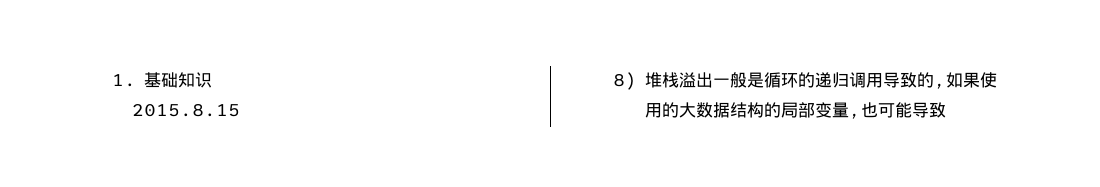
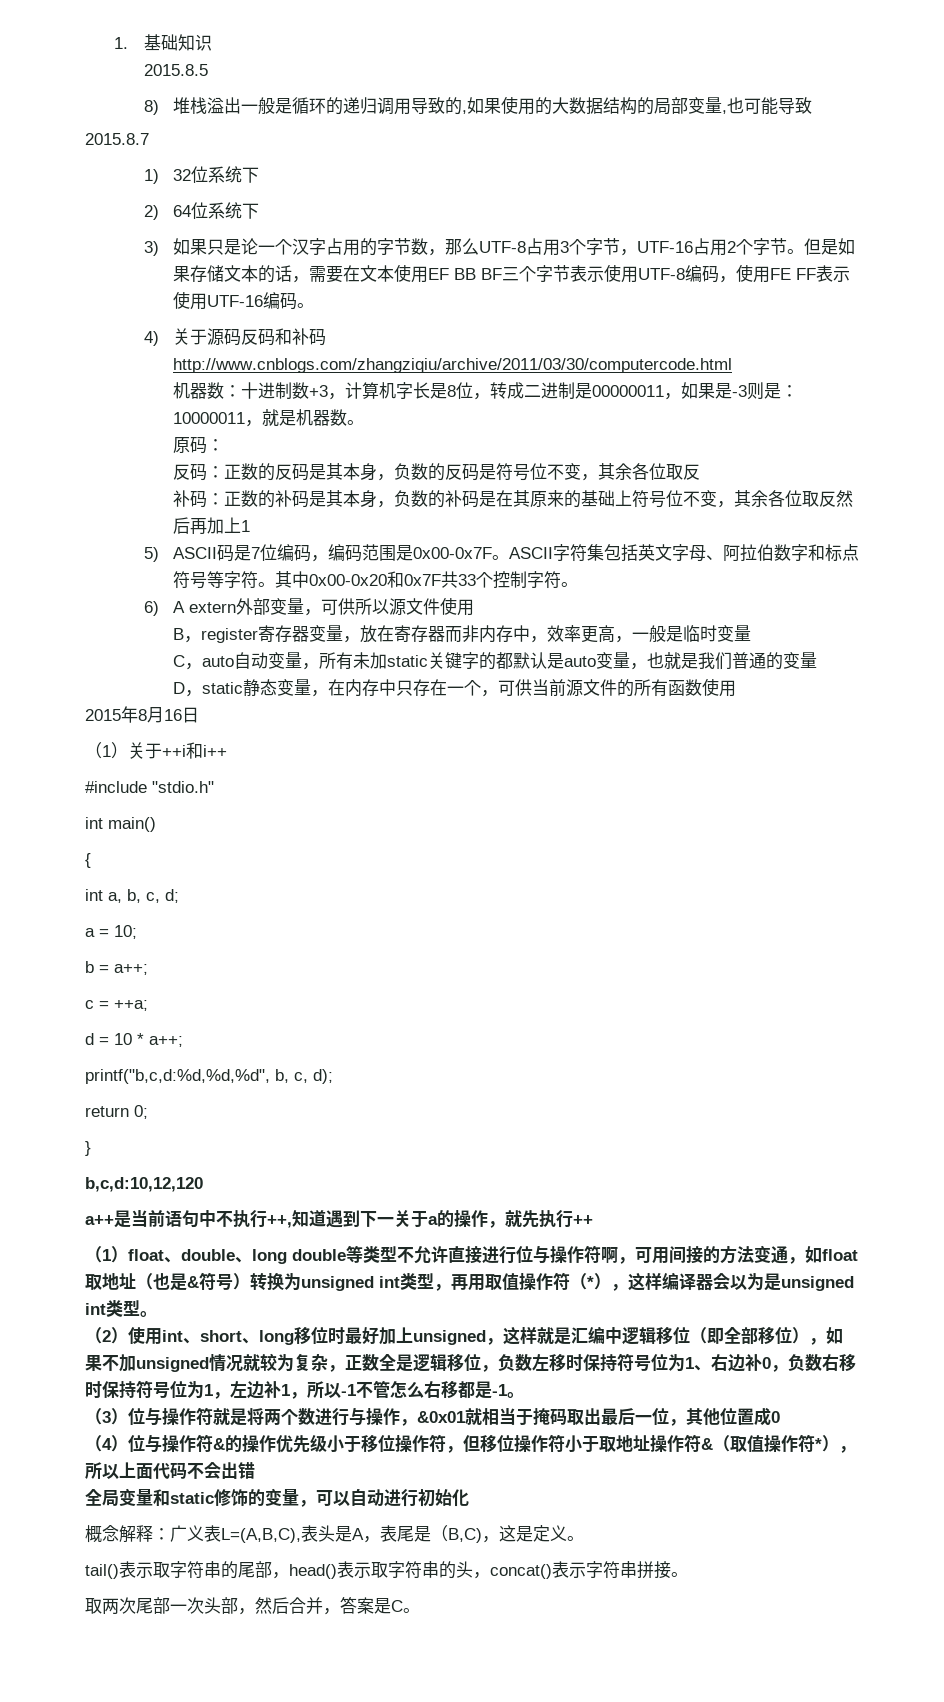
[131,103,240,117] 2015.8.15 -> [143,64,208,76] 2015.8.5
(947, 110) none -> [85,133,149,145] [143,166,259,184] [143,202,259,220] [143,238,855,256] [172,264,850,283] [172,291,314,310] [143,328,326,346] [172,358,732,373] [172,382,798,400] [172,409,364,427] [172,436,224,454] [172,463,700,481] [172,490,853,508] [172,517,250,535] [143,544,859,562] [172,571,578,589] [143,597,474,616] [172,625,751,643] [172,652,817,670] [172,678,736,697] [85,706,199,723] [85,742,227,759] [85,781,214,793] [85,817,156,832] [85,853,91,868] [85,889,179,903] [85,925,137,939] [85,961,148,975] [85,1000,148,1011] [85,1033,183,1047] [85,1069,333,1084] [85,1105,148,1119] [85,1141,91,1156] [85,1177,203,1192] [85,1210,593,1228] [85,1245,858,1264] [85,1272,854,1291] [85,1300,157,1317] [85,1326,843,1345] [85,1353,856,1372] [85,1380,524,1399] [85,1407,780,1426] [85,1434,856,1453] [85,1462,255,1479] [85,1488,469,1507] [85,1525,584,1543] [85,1561,688,1579] [85,1596,420,1615] // 2015.8.7 // 1) 32位系统下 // 2) 64位系统下 // 3)如果只是论一个汉字占用的字节数，那么UTF-8占用3个字节，UTF-16占用2个字节。但是如果存储文本的话，需要在文本使用EF BB BF三个字节表示使用UTF-8编码，使用FE FF表示使用UTF-16编码。 // 4)关于源码反码和补码http://www.cnblogs.com/zhangziqiu/archive/2011/03/30/computercode.html // 机器数：十进制数+3，计算机字长是8位，转成二进制是00000011，如果是-3则是：10000011，就是机器数。 // 原码： // 反码：正数的反码是其本身，负数的反码是符号位不变，其余各位取反 // 补码：正数的补码是其本身，负数的补码是在其原来的基础上符号位不变，其余各位取反然后再加上1 // 5) ASCII码是7位编码，编码范围是0x00-0x7F。ASCII字符集包括英文字母、阿拉伯数字和标点符号等字符。其中0x00-0x20和0x7F共33个控制字符。 // 6) A extern外部变量，可供所以源文件使用 // B，register寄存器变量，放在寄存器而非内存中，效率更高，一般是临时变量 // C，auto自动变量，所有未加static关键字的都默认是auto变量，也就是我们普通的变量 // D，static静态变量，在内存中只存在一个，可供当前源文件的所有函数使用 // 2015年8月16日 // （1）关于++i和i++ // #include "stdio.h" // int main() // { // int a, b, c, d; // a = 10; // b = a++; // c = ++a; // d = 10 * a++; // printf("b,c,d:%d,%d,%d", b, c, d); // return 0; // } // b,c,d:10,12,120 // a++是当前语句中不执行++,知道遇到下一关于a的操作，就先执行++ // （1）float、double、long double等类型不允许直接进行位与操作符啊，可用间接的方法变通，如float取地址（也是&符号）转换为unsigned int类型，再用取值操作符（*），这样编译器会以为是unsigned int类型。 // （2）使用int、short、long移位时最好加上unsigned，这样就是汇编中逻辑移位（即全部移位），如果不加unsigned情况就较为复杂，正数全是逻辑移位，负数左移时保持符号位为1、右边补0，负数右移时保持符号位为1，左边补1，所以-1不管怎么右移都是-1。 // （3）位与操作符就是将两个数进行与操作，&0x01就相当于掩码取出最后一位，其他位置成0 // （4）位与操作符&的操作优先级小于移位操作符，但移位操作符小于取地址操作符&（取值操作符*），所以上面代码不会出错 // 全局变量和static修饰的变量，可以自动进行初始化 // 概念解释：广义表L=(A,B,C),表头是A，表尾是（B,C)，这是定义。 // tail()表示取字符串的尾部，head()表示取字符串的头，concat()表示字符串拼接。 // 取两次尾部一次头部，然后合并，答案是C。

